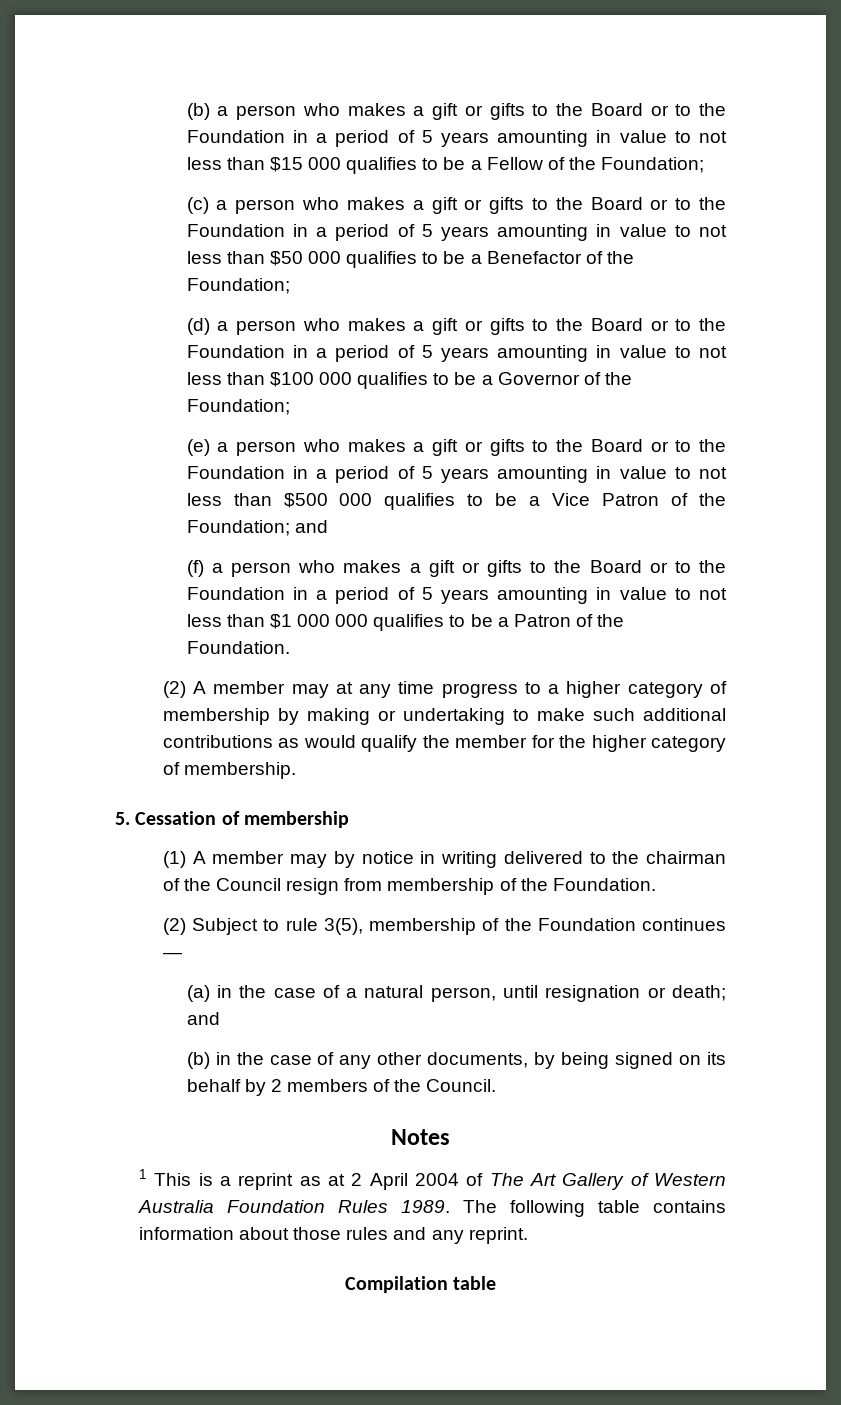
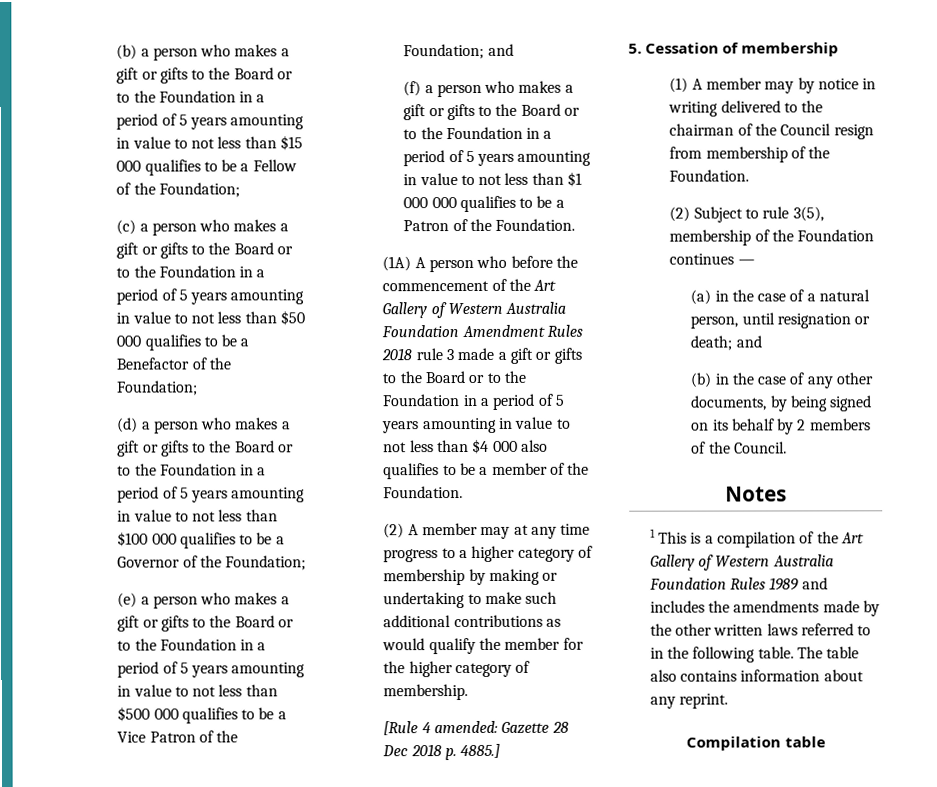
(290, 647) none -> [382,255,579,273] [382,278,557,292] [382,301,567,319] [381,324,584,338] [381,347,582,364] [382,370,527,384] [383,393,566,410] [382,416,571,434] [383,438,549,454] [383,462,590,480] [383,486,464,499] // (1A) A person who before the commencement of the Art Gallery of Western Australia Foundation Amendment Rules 2018 rule 3 made a gift or gifts to the Board or to the Foundation in a period of 5 years amounting in value to not less than $4 000 also qualifies to be a member of the Foundation.
(296, 770) none -> [383,720,569,736] [382,743,501,761] // [Rule 4 amended: Gazette 28 Dec 2018 p. 4885.]
[238,1173,524,1190] reprint as at 2 April 2004 of The -> [717,531,839,548] compilation of the
[400,1200,726,1217] [138,1227,427,1240] 1989. The following table contains information about those rules and -> [769,577,828,591] [649,600,881,617] [649,623,872,636] [649,646,860,663] [649,669,864,682] 1989 and includes the amendments made by the other written laws referred to in the following table. The table also contains information about

